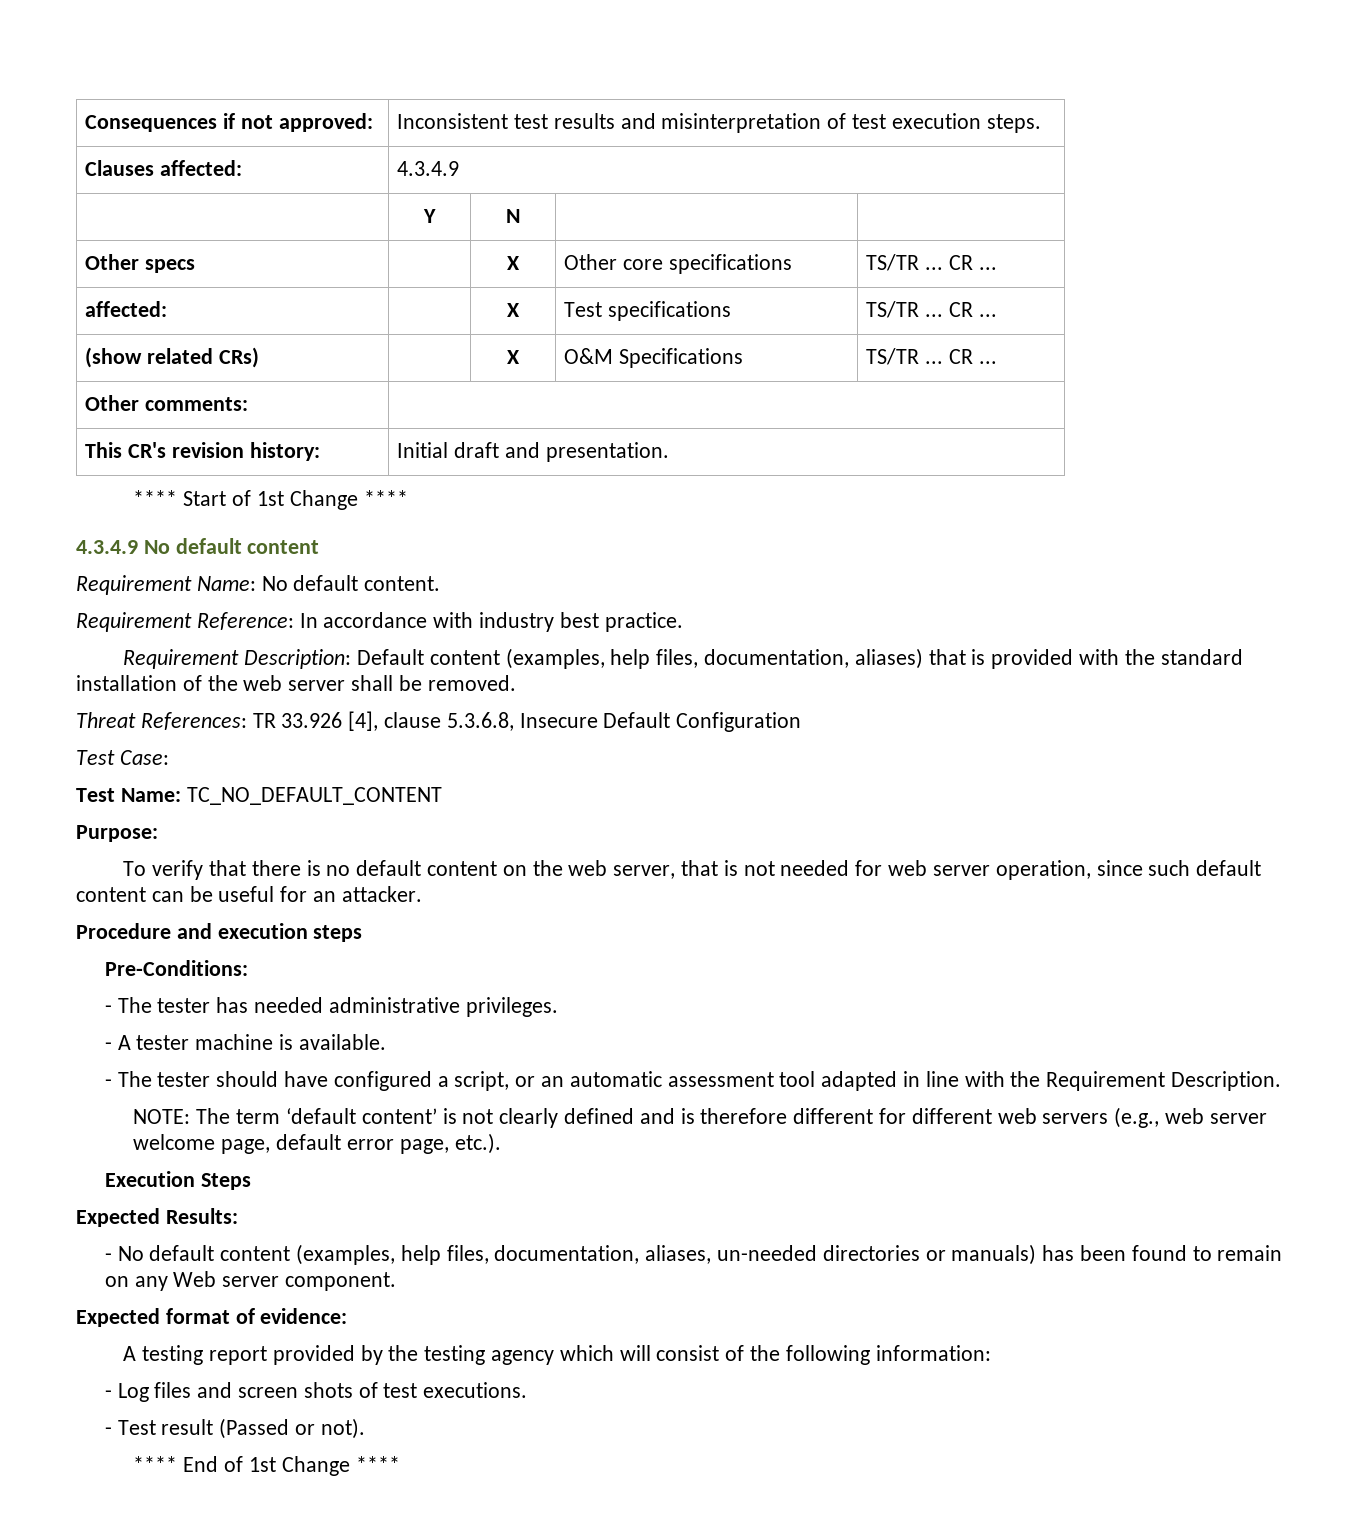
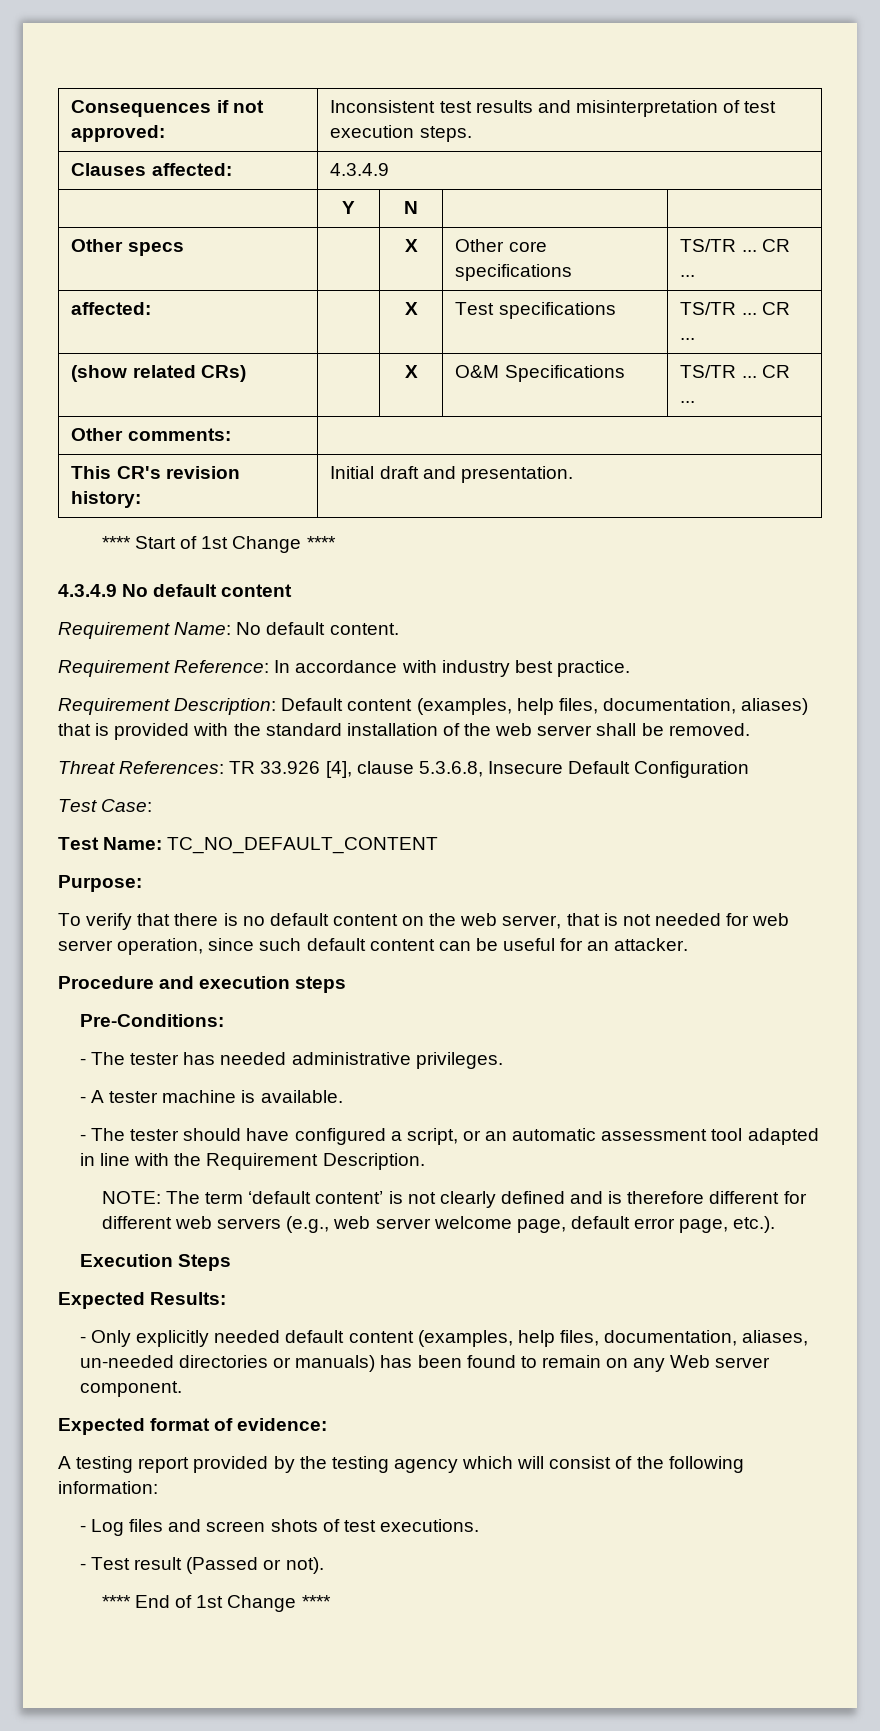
[117,1246,144,1261] No -> [91,1330,281,1347] Only explicitly needed

